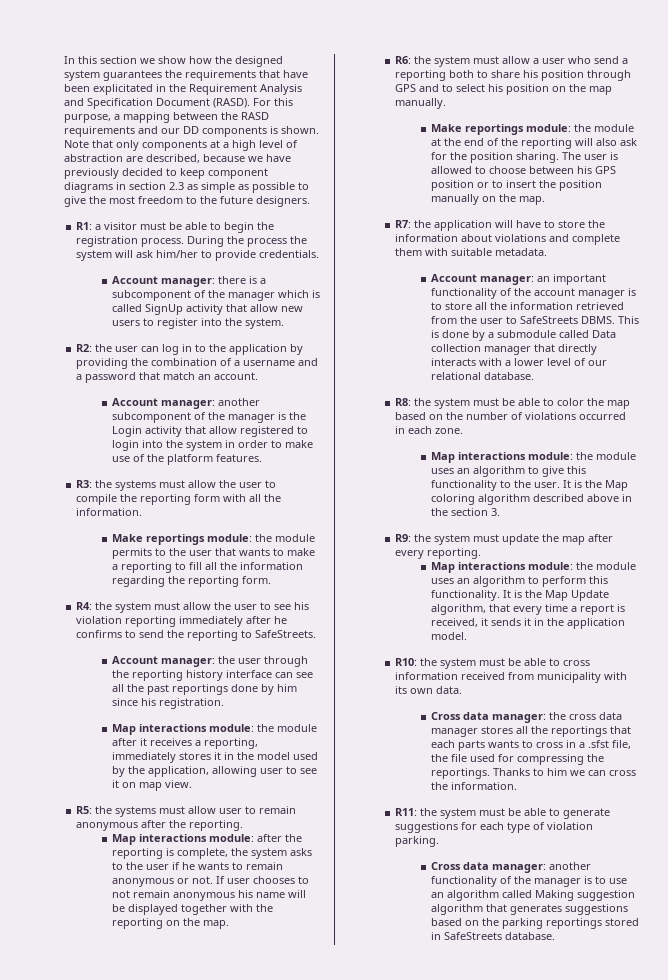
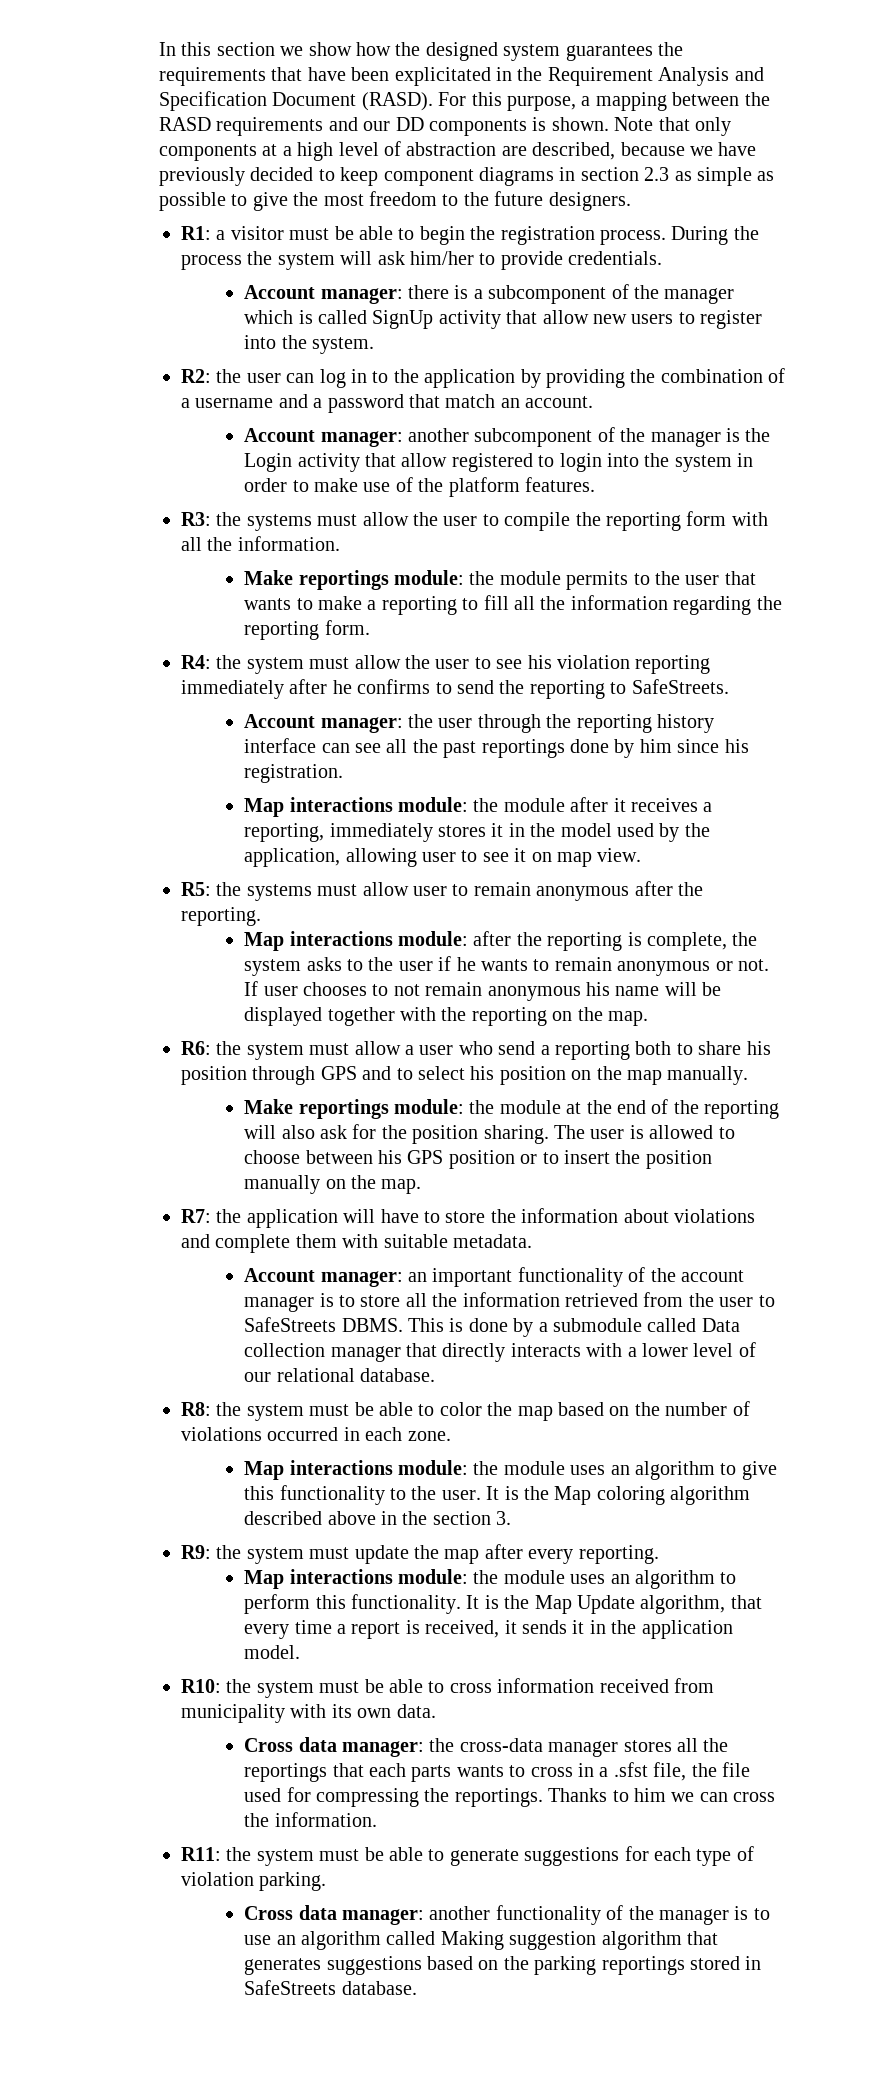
[568,712,622,720] cross data -> [459,1738,543,1752] cross-data

